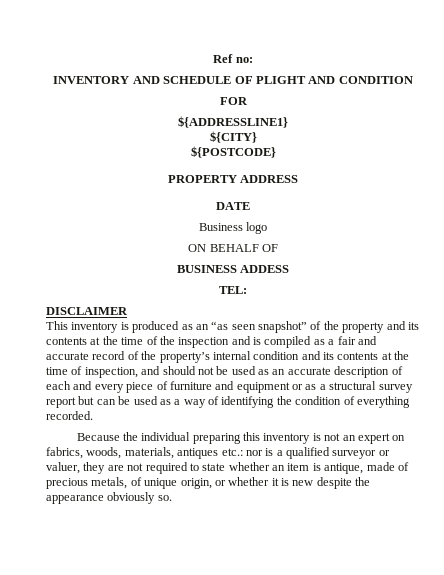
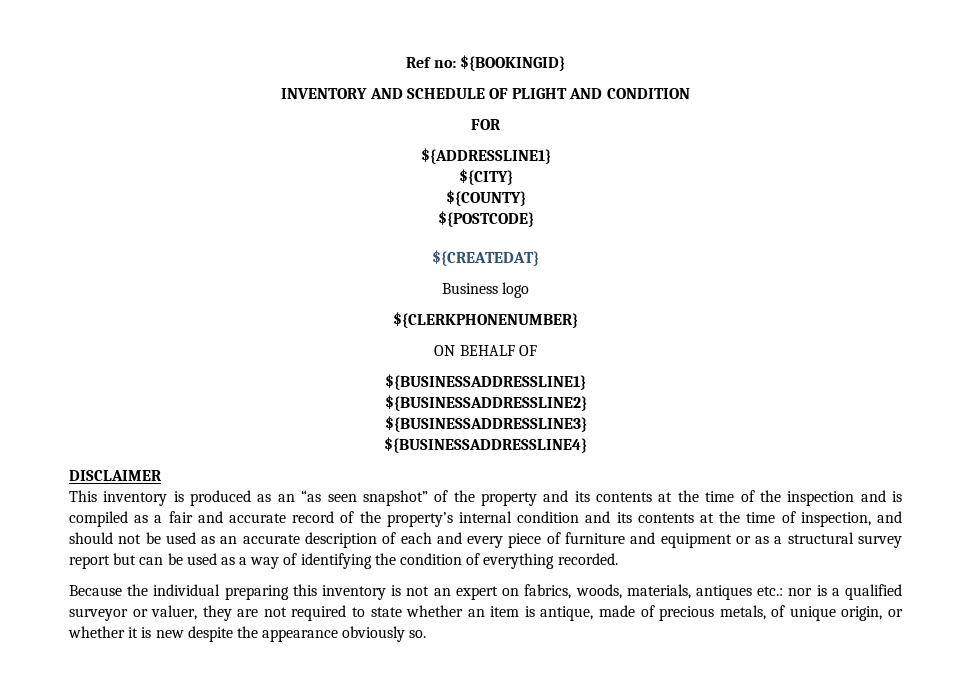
(253, 60) none -> [459,55,565,71] ${BOOKINGID}
(257, 137) none -> [445,190,526,206] // ${COUNTY}
[167,175,299,183] [216,202,250,210] PROPERTY ADDRESS // DATE -> [432,250,539,266] ${CREATEDAT}
(268, 228) none -> [393,312,578,328] // ${CLERKPHONENUMBER}
[176,265,290,273] [219,286,247,294] BUSINESS ADDESS // TEL: -> [385,374,586,390] [384,395,587,411] [384,416,587,432] [384,437,587,453] ${BUSINESSADDRESSLINE1} // ${BUSINESSADDRESSLINE2} // ${BUSINESSADDRESSLINE3} // ${BUSINESSADDRESSLINE4}

